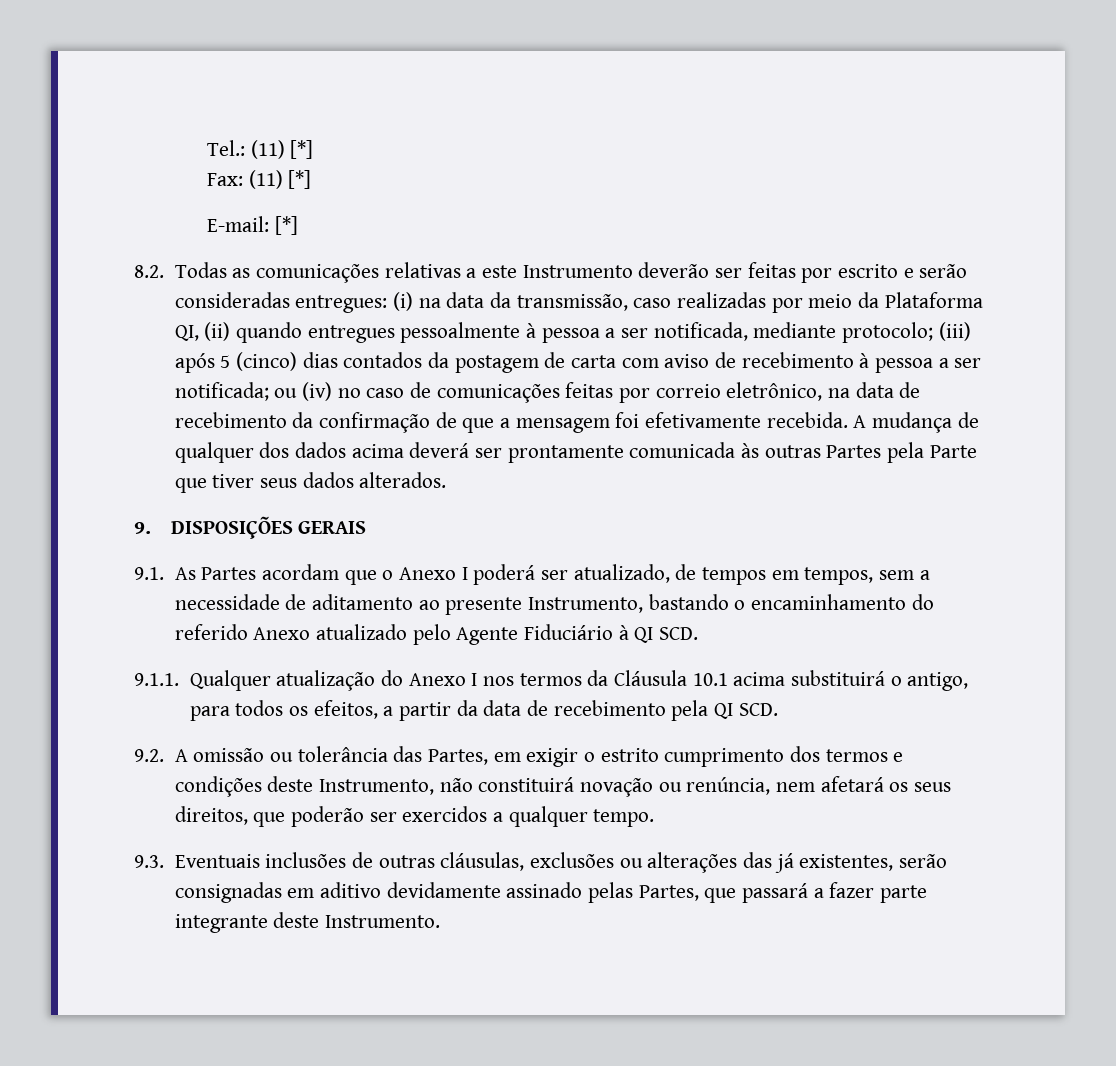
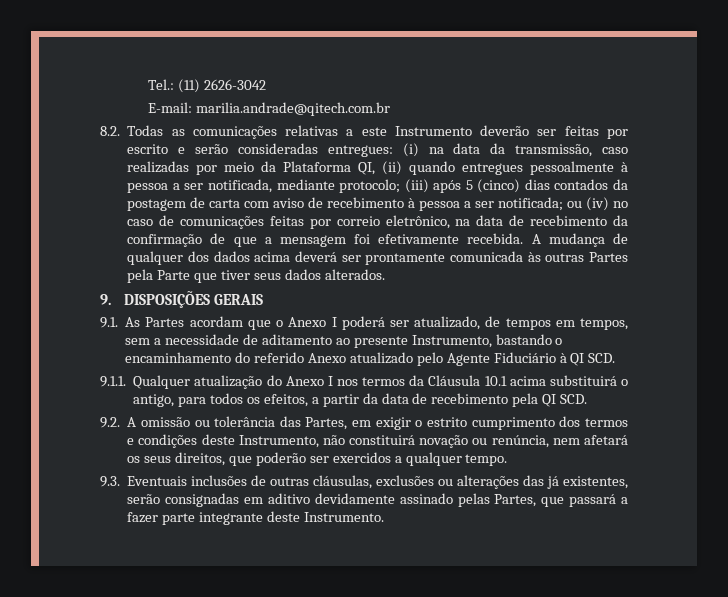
[290,140,314,159] [207,170,312,189] [*] // Fax: (11) [*] -> [204,79,267,90] 2626-3042
[274,216,298,235] [*] -> [196,102,391,116] marilia.andrade@qitech.com.br

